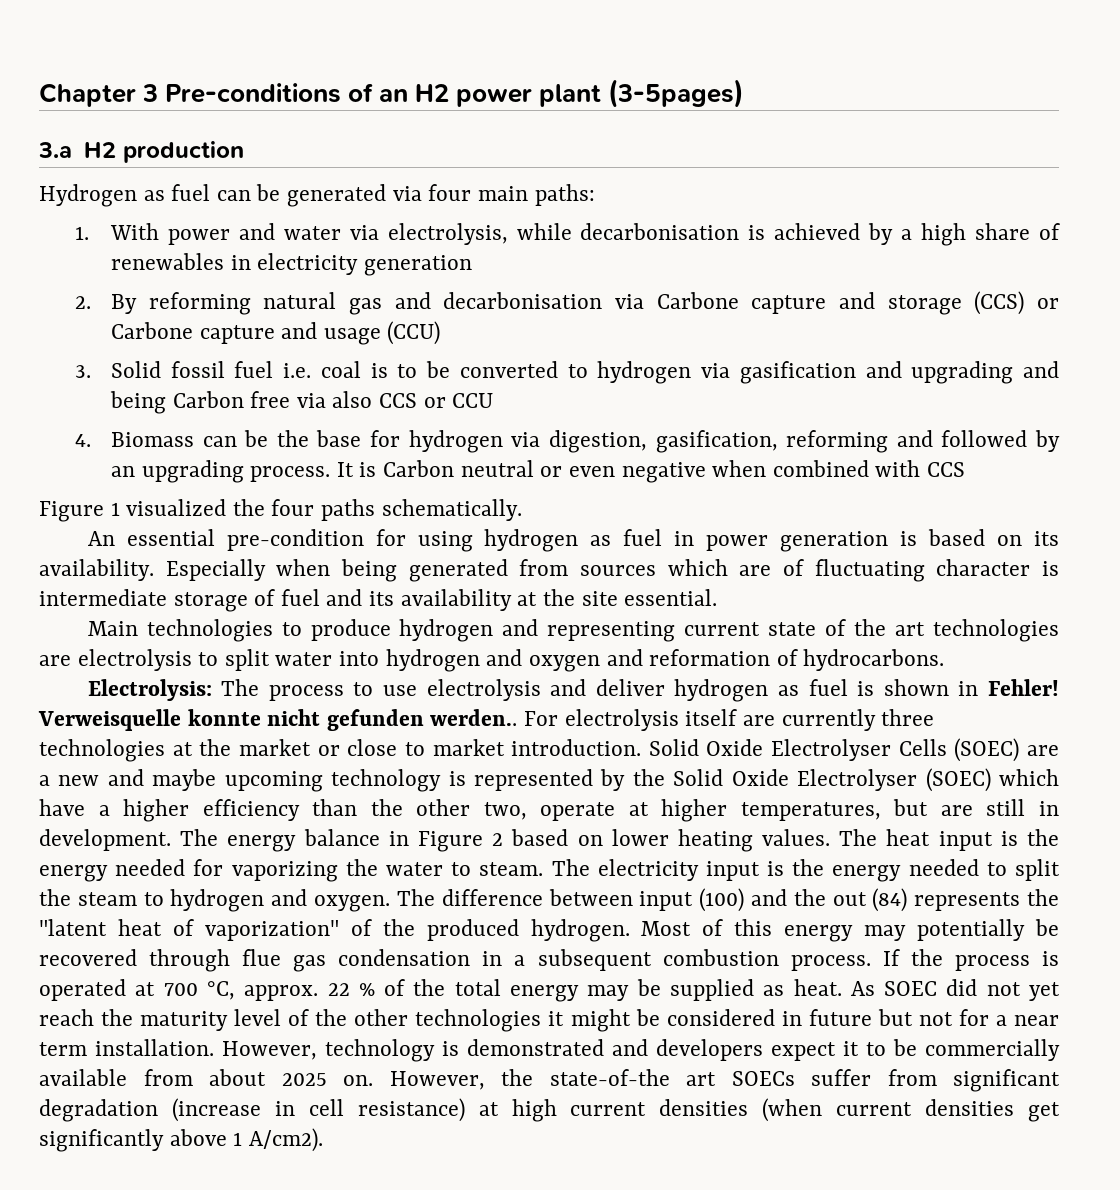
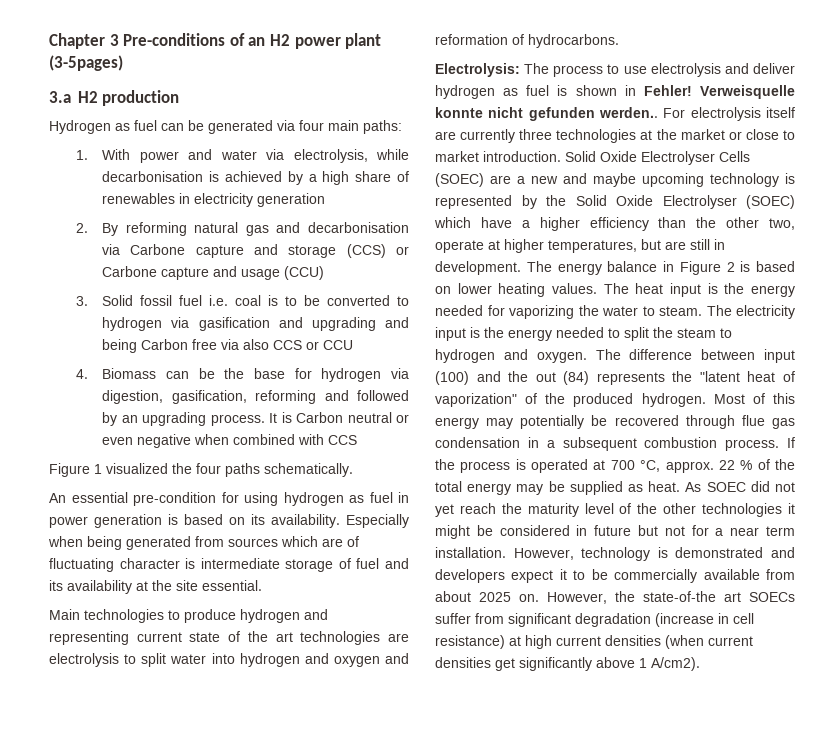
(504, 839) none -> [740,261,751,272] is

